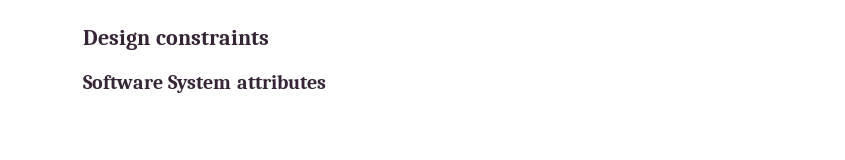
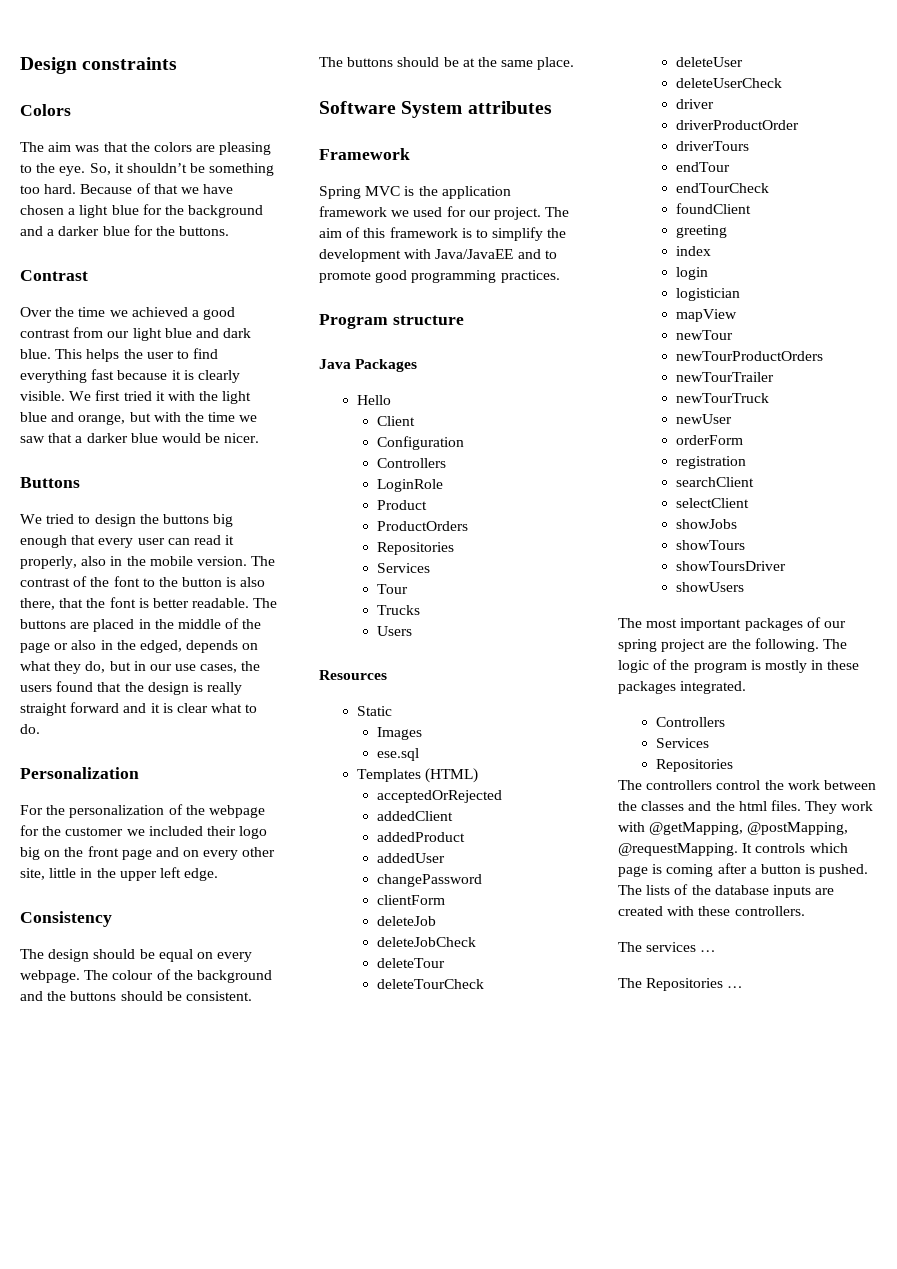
[83,74,326,93] Software System attributes -> [20,104,71,116] [20,142,272,155] [20,163,275,176] [20,183,234,194] [20,204,264,218] [20,225,230,236] [20,270,88,281] [20,307,236,320] [20,327,252,341] [20,348,219,362] [20,369,240,383] [20,390,252,404] [20,412,258,425] [20,433,260,443] [20,477,80,488] [20,514,234,527] [20,535,235,548] [20,556,276,569] [20,576,266,587] [20,597,278,610] [20,618,262,632] [20,640,259,653] [20,661,261,674] [20,681,243,695] [20,702,258,716] [20,724,40,734] [20,767,139,779] [20,804,265,818] [20,825,268,839] [20,846,276,860] [20,867,219,881] [20,911,112,927] [20,949,253,962] [20,969,272,983] [20,991,252,1001] [319,57,575,70] [319,101,552,118] [319,148,410,160] [319,186,511,199] [319,206,570,220] [319,227,567,241] [319,249,557,262] [319,270,560,283] [319,314,464,329] [319,359,418,372] [356,395,391,405] [377,416,416,426] [377,436,465,450] [377,458,447,468] [377,479,444,492] [377,500,428,510] [377,521,469,531] [377,542,455,555] [377,563,431,573] [377,584,409,594] [377,605,421,615] [377,626,413,636] [319,670,387,680] [356,706,392,716] [377,727,423,740] [377,748,420,761] [356,768,478,783] [377,790,503,803] [377,811,454,821] [377,832,466,842] [377,853,446,863] [377,874,483,887] [377,895,446,905] [377,916,437,926] [377,937,477,947] [377,958,446,968] [377,979,485,989] [676,57,744,67] [676,78,783,88] [676,99,715,109] [676,120,800,130] [676,141,750,151] [676,162,731,172] [676,183,770,193] [676,203,752,214] [676,225,728,238] [676,246,712,256] [676,267,709,280] [676,288,741,301] [676,309,738,322] [676,330,734,340] [676,351,824,361] [676,372,775,382] [676,393,770,403] [676,414,733,424] [676,435,744,445] [676,456,747,469] [676,477,755,487] [676,498,750,508] [676,519,738,529] [676,540,746,550] [676,561,787,571] [676,582,745,592] [618,617,846,631] [618,638,847,652] [618,659,860,673] [618,681,747,694] [655,717,725,727] [655,738,709,748] [655,759,733,772] [618,780,876,790] [618,800,874,814] [618,822,849,835] [618,843,848,856] [618,863,869,877] [618,884,835,898] [618,906,805,916] [618,942,717,952] [618,978,744,991] Colors // The aim was that the colors are pleasing to the eye. So, it shouldn’t be something too hard. Because of that we have chosen a light blue for the background and a darker blue for the buttons. // Contrast // Over the time we achieved a good contrast from our light blue and dark blue. This helps the user to find everything fast because it is clearly visible. We first tried it with the light blue and orange, but with the time we saw that a darker blue would be nicer. // Buttons // We tried to design the buttons big enough that every user can read it properly, also in the mobile version. The contrast of the font to the button is also there, that the font is better readable. The buttons are placed in the middle of the page or also in the edged, depends on what they do, but in our use cases, the users found that the design is really straight forward and it is clear what to do. // Personalization // For the personalization of the webpage for the customer we included their logo big on the front page and on every other site, little in the upper left edge. // Consistency // The design should be equal on every webpage. The colour of the background and the buttons should be consistent. The buttons should be at the same place. // Software System attributes // Framework // Spring MVC is the application framework we used for our project. The aim of this framework is to simplify the development with Java/JavaEE and to promote good programming practices. // Program structure // Java Packages // Hello // Client // Configuration // Controllers // LoginRole // Product // ProductOrders // Repositories // Services // Tour // Trucks // Users // Resources // Static // Images // ese.sql // Templates (HTML) // acceptedOrRejected // addedClient // addedProduct // addedUser // changePassword // clientForm // deleteJob // deleteJobCheck // deleteTour // deleteTourCheck // deleteUser // deleteUserCheck // driver // driverProductOrder // driverTours // endTour // endTourCheck // foundClient // greeting // index // login // logistician // mapView // newTour // newTourProductOrders // newTourTrailer // newTourTruck // newUser // orderForm // registration // searchClient // selectClient // showJobs // showTours // showToursDriver // showUsers // The most important packages of our spring project are the following. The logic of the program is mostly in these packages integrated. // Controllers // Services // Repositories // The controllers control the work between the classes and the html files. They work with @getMapping, @postMapping, @requestMapping. It controls which page is coming after a button is pushed. The lists of the database inputs are created with these controllers. // The services … // The Repositories …

